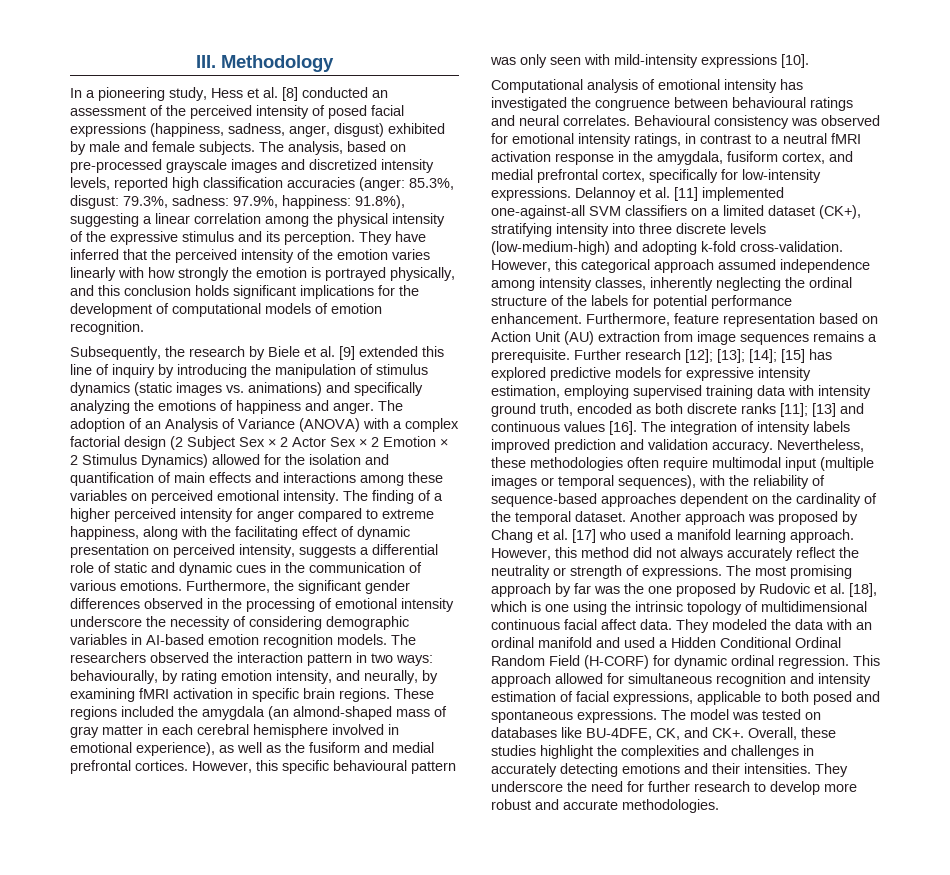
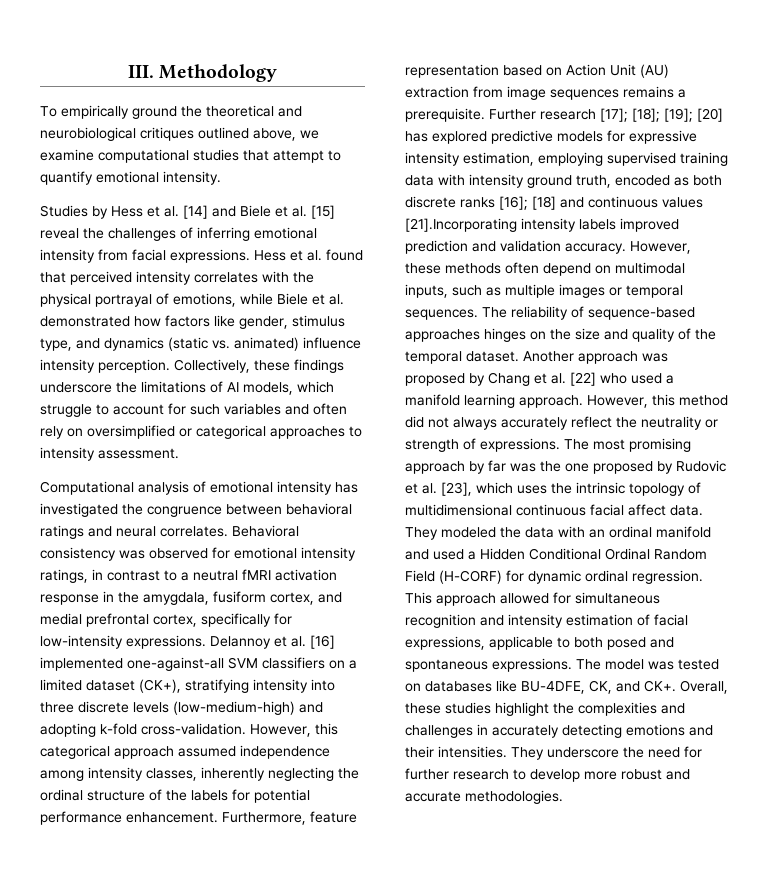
[70,87,388,101] [70,105,404,119] [70,123,445,137] [70,141,406,155] [70,159,434,173] [70,177,454,191] [70,195,405,209] [70,213,445,227] [70,231,426,245] [70,249,430,263] [70,267,455,281] [70,285,419,299] [70,303,382,317] [70,321,144,335] [70,346,444,360] [70,364,428,378] [70,382,423,396] [70,400,403,414] [70,418,459,432] [70,436,448,450] [70,454,389,468] [70,472,443,486] [70,490,443,504] [70,508,434,522] [70,526,410,540] [70,544,438,558] [70,562,422,576] [70,580,410,594] [70,598,454,612] [70,616,409,630] [70,634,416,648] [70,652,433,666] [70,670,438,684] [70,688,434,702] [70,706,447,720] [70,724,399,738] [70,742,434,756] [70,760,456,774] [490,54,809,68] In a pioneering study, Hess et al. [8] conducted an assessment of the perceived intensity of posed facial expressions (happiness, sadness, anger, disgust) exhibited by male and female subjects. The analysis, based on pre-processed grayscale images and discretized intensity levels, reported high classification accuracies (anger: 85.3%, disgust: 79.3%, sadness: 97.9%, happiness: 91.8%), suggesting a linear correlation among the physical intensity of the expressive stimulus and its perception. They have inferred that the perceived intensity of the emotion varies linearly with how strongly the emotion is portrayed physically, and this conclusion holds significant implications for the development of computational models of emotion recognition. // Subsequently, the research by Biele et al. [9] extended this line of inquiry by introducing the manipulation of stimulus dynamics (static images vs. animations) and specifically analyzing the emotions of happiness and anger. The adoption of an Analysis of Variance (ANOVA) with a complex factorial design (2 Subject Sex × 2 Actor Sex × 2 Emotion × 2 Stimulus Dynamics) allowed for the isolation and quantification of main effects and interactions among these variables on perceived emotional intensity. The finding of a higher perceived intensity for anger compared to extreme happiness, along with the facilitating effect of dynamic presentation on perceived intensity, suggests a differential role of static and dynamic cues in the communication of various emotions. Furthermore, the significant gender differences observed in the processing of emotional intensity underscore the necessity of considering demographic variables in AI-based emotion recognition models. The researchers observed the interaction pattern in two ways: behaviourally, by rating emotion intensity, and neurally, by examining fMRI activation in specific brain regions. These regions included the amygdala (an almond-shaped mass of gray matter in each cerebral hemisphere involved in emotional experience), as well as the fusiform and medial prefrontal cortices. However, this specific behavioural pattern was only seen with mild-intensity expressions [10]. -> [40,105,302,119] [40,127,319,141] [40,149,341,163] [40,171,221,185] [40,205,335,219] [40,227,317,241] [40,249,363,263] [40,271,314,285] [40,293,344,307] [40,315,345,329] [40,337,361,351] [40,359,344,373] [40,381,334,395] [40,403,347,417] [40,425,362,439] [40,447,179,461] To empirically ground the theoretical and neurobiological critiques outlined above, we examine computational studies that attempt to quantify emotional intensity. // Studies by Hess et al. [14] and Biele et al. [15] reveal the challenges of inferring emotional intensity from facial expressions. Hess et al. found that perceived intensity correlates with the physical portrayal of emotions, while Biele et al. demonstrated how factors like gender, stimulus type, and dynamics (static vs. animated) influence intensity perception. Collectively, these findings underscore the limitations of AI models, which struggle to account for such variables and often rely on oversimplified or categorical approaches to intensity assessment.
[732,97,806,108] behavioural -> [286,503,352,515] behavioral
[634,115,710,126] Behavioural -> [232,525,299,537] Behavioral
[674,187,698,201] [11] -> [310,635,335,649] [16]
[685,349,805,363] [12]; [13]; [14]; [15] -> [600,108,723,122] [17]; [18]; [19]; [20]
[780,403,836,417] [11]; [13] -> [499,196,556,210] [16]; [18]
[609,421,754,435] [16]. The integration of -> [405,218,517,232] [21].Incorporating
[777,439,864,452] [491,457,874,471] [491,475,749,489] Nevertheless, these methodologies often require multimodal input (multiple images or temporal sequences), with the -> [630,241,691,254] [405,262,685,276] [405,284,683,298] [405,307,507,320] However, these methods often depend on multimodal inputs, such as multiple images or temporal sequences. The
[680,493,748,507] dependent -> [484,328,526,342] hinges
[796,493,861,507] cardinality -> [575,328,675,342] size and quality
[572,529,596,543] [17] -> [570,372,596,386] [22]
[849,583,877,597] [490,601,607,615] [18], which is one using -> [441,482,547,496] [23], which uses

